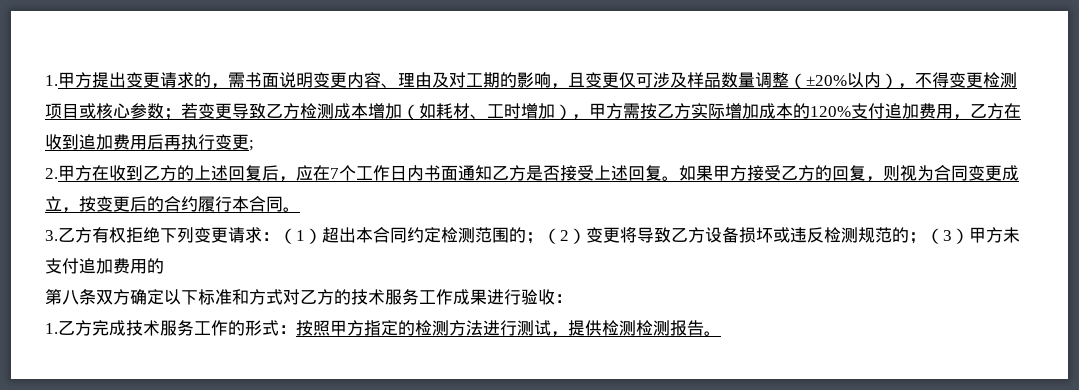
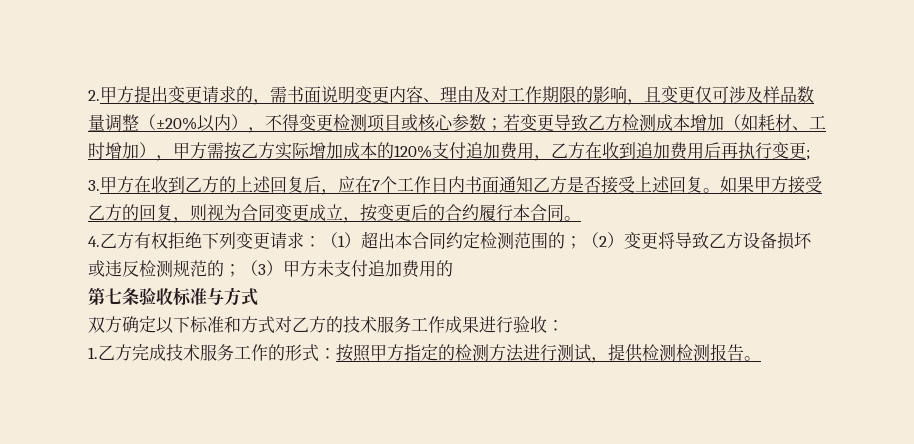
[45,75,58,86] 1. -> [88,90,100,101] 2.
[483,72,500,88] 期 -> [525,86,576,103] 作期限
[45,168,58,179] 2. -> [88,180,100,191] 3.
[45,230,58,241] 3. -> [88,236,100,247] 4.
[62,289,96,305] 八条 -> [105,287,258,306] 七条验收标准与方式 //

